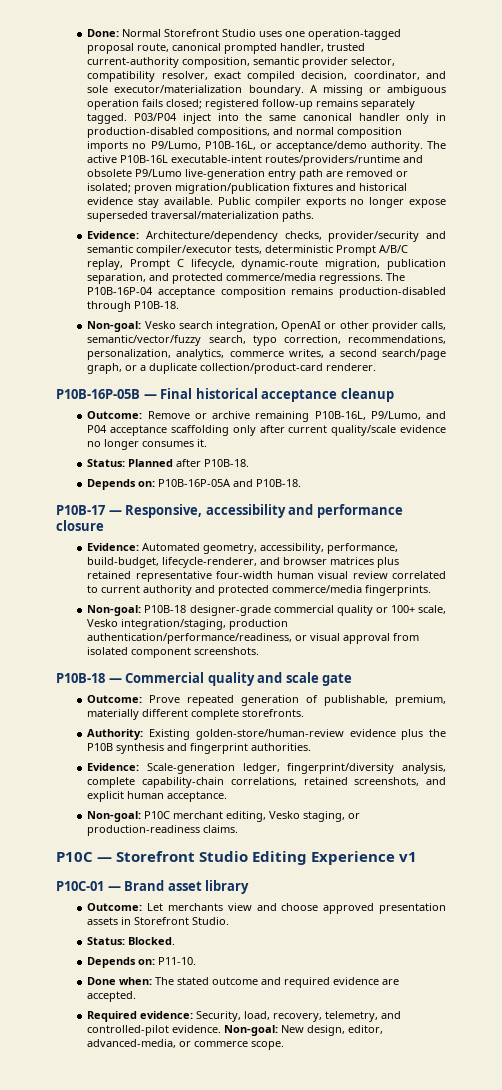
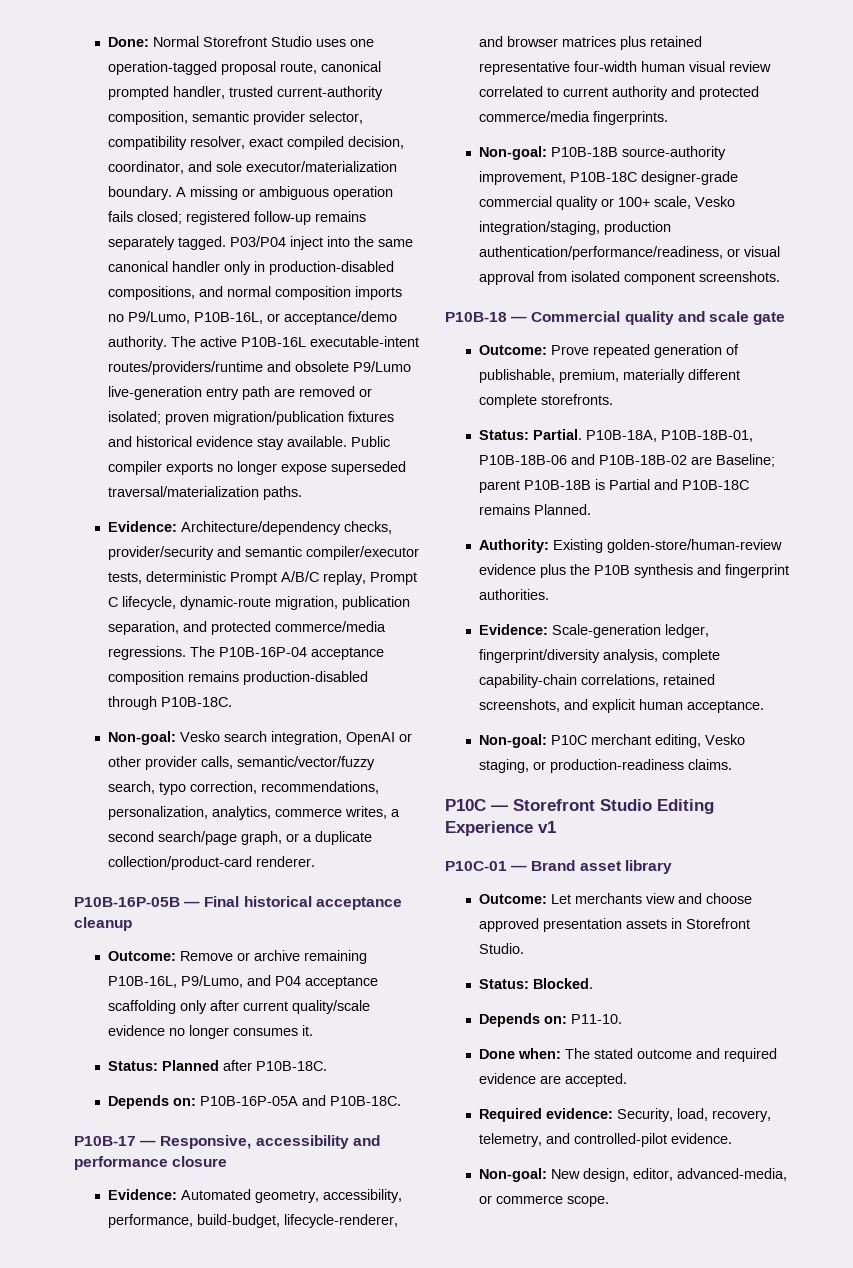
[134,301,180,309] P10B-18. -> [160,697,232,707] P10B-18C.
[204,459,250,467] P10B-18. -> [255,1061,327,1071] P10B-18C.
[256,479,302,487] P10B-18. -> [329,1096,401,1106] P10B-18C.
[144,605,187,613] P10B-18 -> [550,146,726,160] [478,171,637,185] P10B-18B source-authority improvement, P10B-18C
(305, 713) none -> [478,429,753,442] [478,454,775,467] [478,479,749,493] [478,504,591,515] // Status: Partial. P10B-18A, P10B-18B-01, P10B-18B-06 and P10B-18B-02 are Baseline; parent P10B-18B is Partial and P10B-18C remains Planned.
(222, 1029) none -> (732, 1138) //

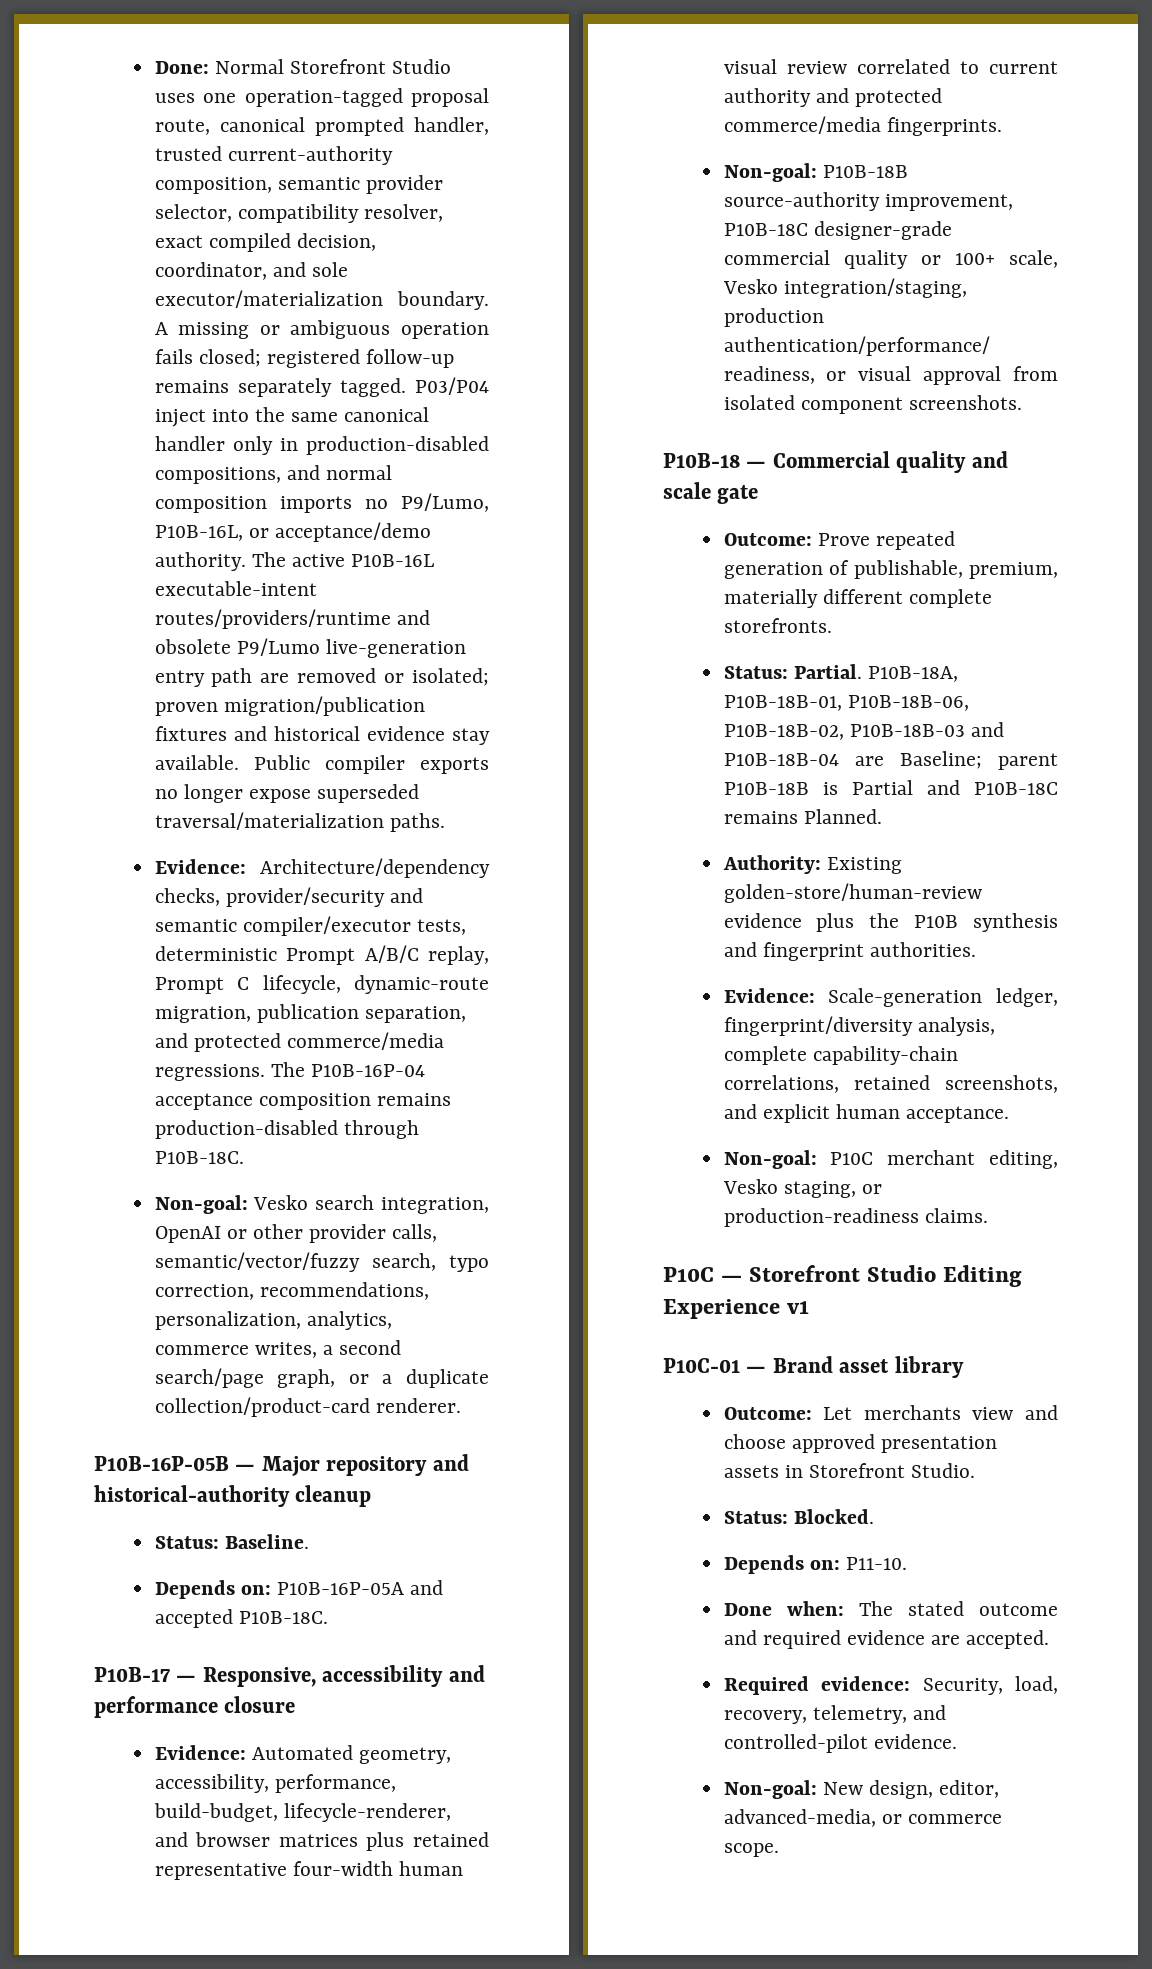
[204,896,402,910] [74,917,132,931] [107,950,367,964] [107,975,378,989] [107,1000,370,1014] [107,1025,313,1039] [107,1060,327,1071] Final historical acceptance cleanup // Outcome: Remove or archive remaining P10B-16L, P9/Lumo, and P04 acceptance scaffolding only after current quality/scale evidence no longer consumes it. // Status: Planned after P10B-18C. -> [261,1454,469,1476] [94,1485,372,1507] [154,1534,309,1549] Major repository and historical-authority cleanup // Status: Baseline.
(326, 1100) none -> [154,1609,233,1628] accepted
[478,454,687,465] P10B-18B-06 and P10B-18B-02 -> [847,695,969,711] [723,722,1005,740] [723,753,839,766] P10B-18B-06, P10B-18B-02, P10B-18B-03 and P10B-18B-04

